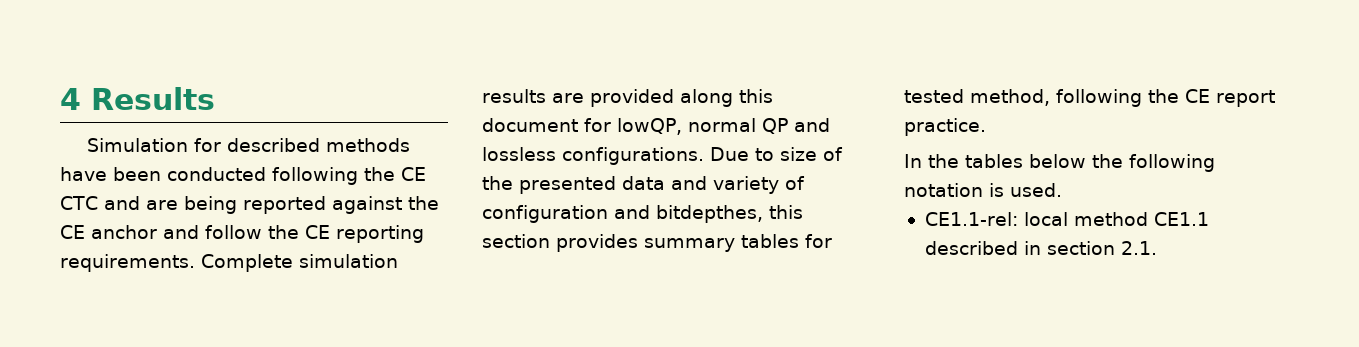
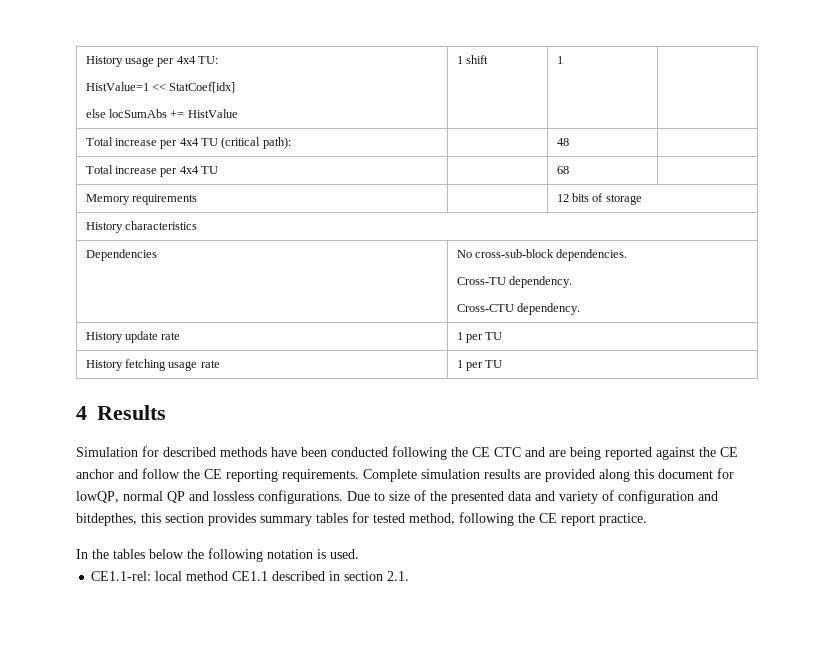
(60, 99) none -> [85,56,219,67] [85,82,236,93] [85,109,238,118] [456,55,488,64] [556,56,563,64] [85,137,291,149] [556,138,569,146] [85,165,219,177] [556,166,569,174] [85,194,197,205] [556,193,642,205] [85,221,197,233] [85,249,157,261] [456,249,628,261] [456,276,572,288] [456,303,580,315] [85,331,181,343] [456,332,503,343] [85,359,220,371] [456,360,503,371] History usage per 4x4 TU: // HistValue=1 << StatCoef[idx] // else locSumAbs += HistValue | 1 shift | 1 | // Total increase per 4x4 TU (critical path): | | 48 | // Total increase per 4x4 TU | | 68 | // Memory requirements | | 12 bits of storage // History characteristics // Dependencies | No cross-sub-block dependencies. // Cross-TU dependency. // Cross-CTU dependency. // History update rate | 1 per TU // History fetching usage rate | 1 per TU //

